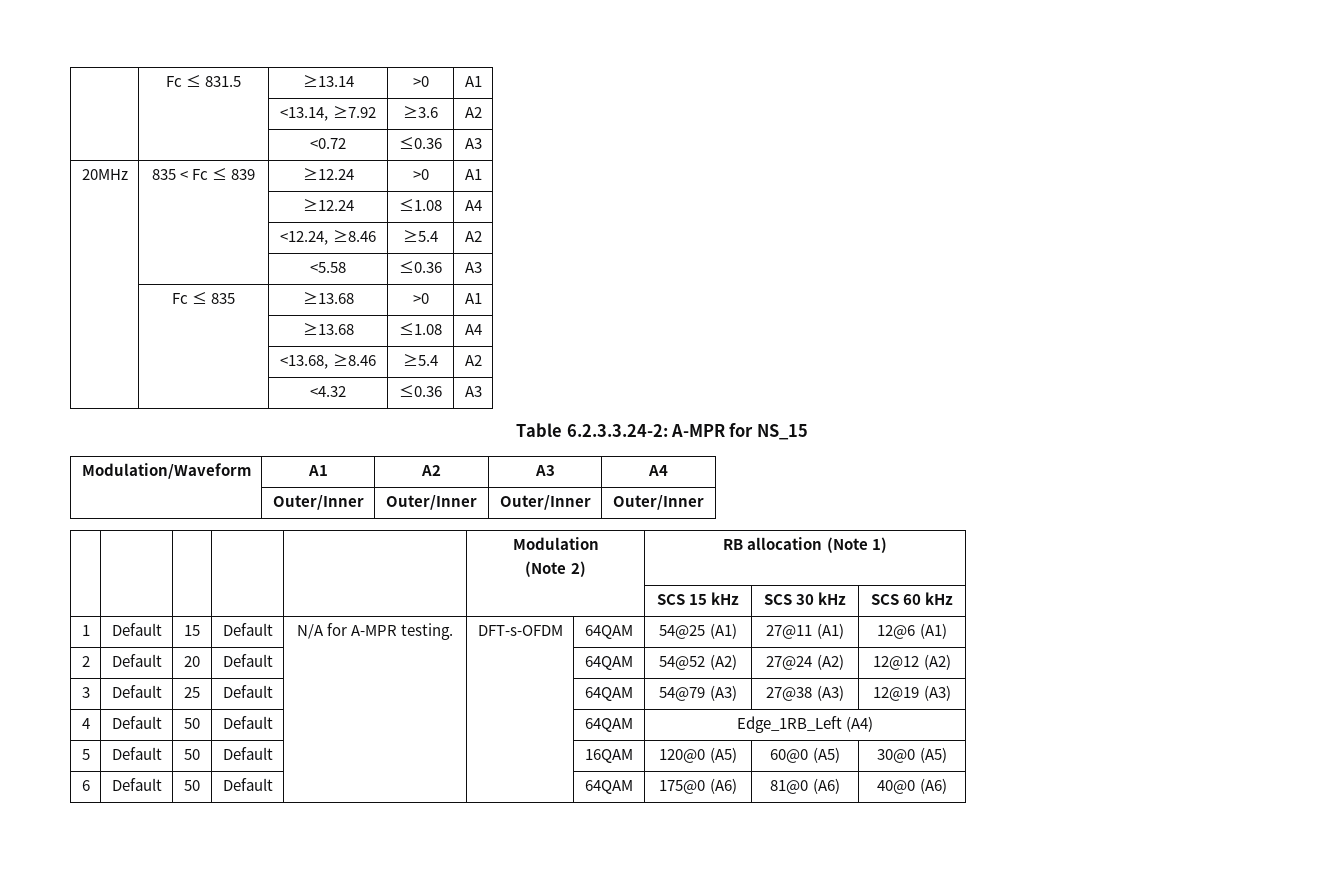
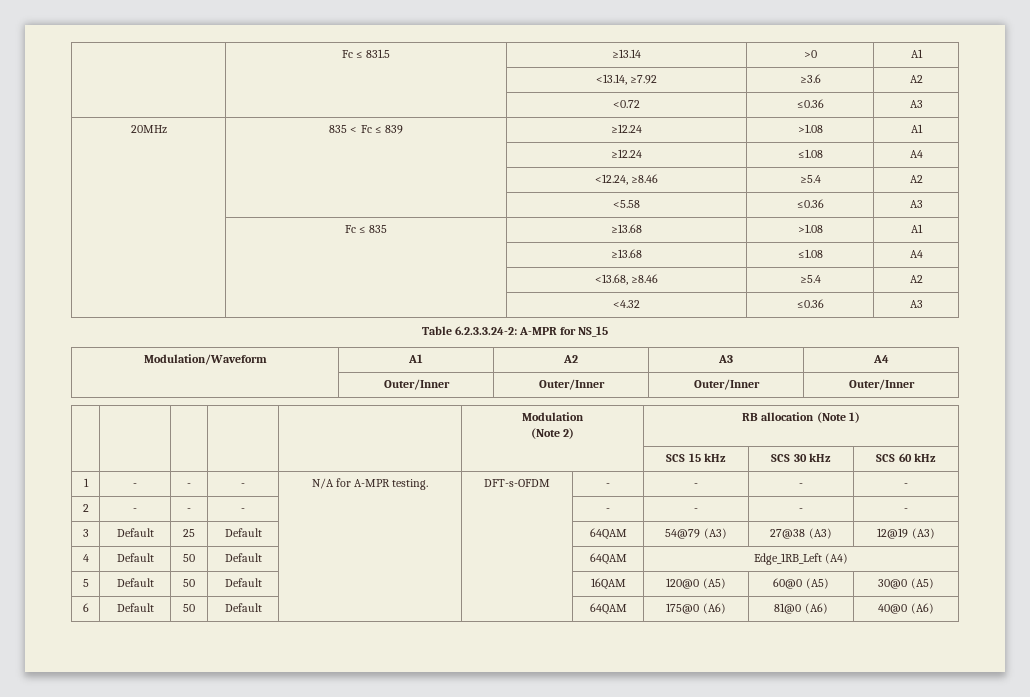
[412,169,429,180] >0 -> [797,124,823,133] >1.08
[412,293,429,304] >0 -> [797,224,823,233] >1.08
[111,623,162,636] [184,625,200,636] [222,623,273,636] Default | 15 | Default -> [133,483,137,487] [187,483,191,487] [241,483,245,487] - | - | -
[585,625,633,639] [659,623,737,639] [766,623,844,639] [877,623,947,639] [81,656,90,667] [111,654,162,667] [184,656,200,667] [222,654,273,667] [585,656,633,670] [659,654,737,670] [766,654,844,670] [873,654,951,670] 64QAM | 54@25 (A1) | 27@11 (A1) | 12@6 (A1) // 2 | Default | 20 | Default | | | 64QAM | 54@52 (A2) | 27@24 (A2) | 12@12 (A2) -> [606,483,610,487] [694,483,698,487] [799,483,803,487] [904,483,908,487] [82,504,89,512] [133,508,137,512] [187,508,191,512] [241,508,245,512] [606,508,610,512] [694,508,698,512] [799,508,803,512] [904,508,908,512] - | - | - | - // 2 | - | - | - | | | - | - | - | -

